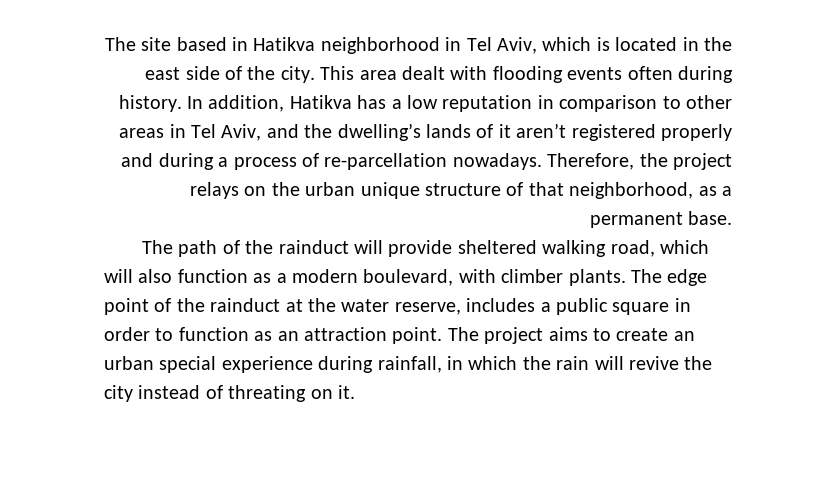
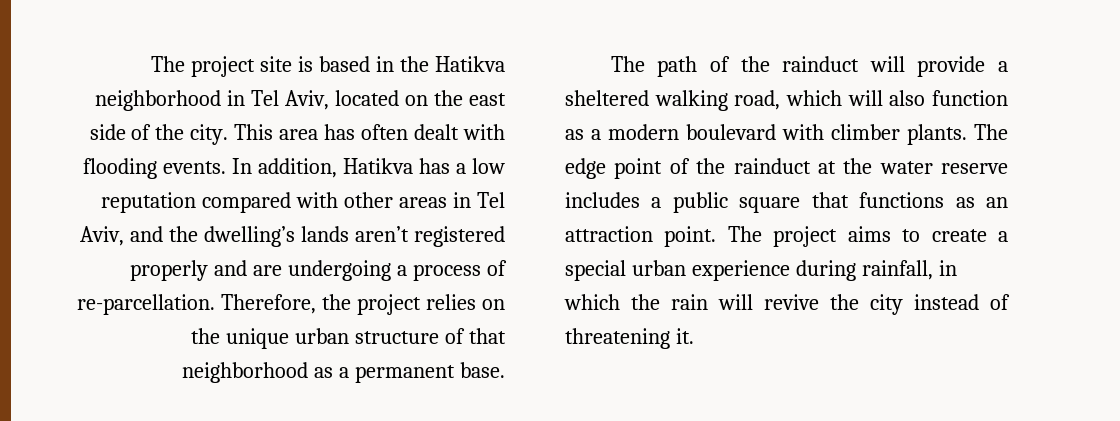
[104,37,172,51] The site -> [151,56,314,77] The project site is
(248, 44) none -> [400,56,430,72] the
[542,37,699,51] which is located in -> [335,90,429,106] located on
(397, 75) none -> [324,124,409,140] has often
[567,66,733,83] [118,95,182,112] events often during history. -> [163,161,227,174] events.
[537,95,681,112] in comparison to -> [202,192,339,213] compared with
[476,124,511,138] of it -> (350, 234) none
[158,153,214,170] during -> [253,260,392,281] are undergoing
[324,153,542,170] re-parcellation nowadays. -> [77,294,216,315] re-parcellation.
[190,182,420,199] relays on the urban unique -> [426,294,505,310] [191,328,350,349] relies on the unique urban
[569,182,694,199] neighborhood, -> [182,362,309,383] neighborhood
(453, 248) none -> [998,61,1008,72] a
[363,269,454,286] boulevard, -> [686,124,776,140] boulevard
[394,302,461,315] reserve, -> [941,163,1008,174] reserve
[674,298,691,312] [104,327,249,341] in order to function -> [811,192,945,208] that functions
[673,331,695,341] [104,356,217,373] an urban special -> [998,231,1009,242] [565,260,686,281] a special urban
[228,385,333,402] threating on -> [565,328,670,349] threatening

